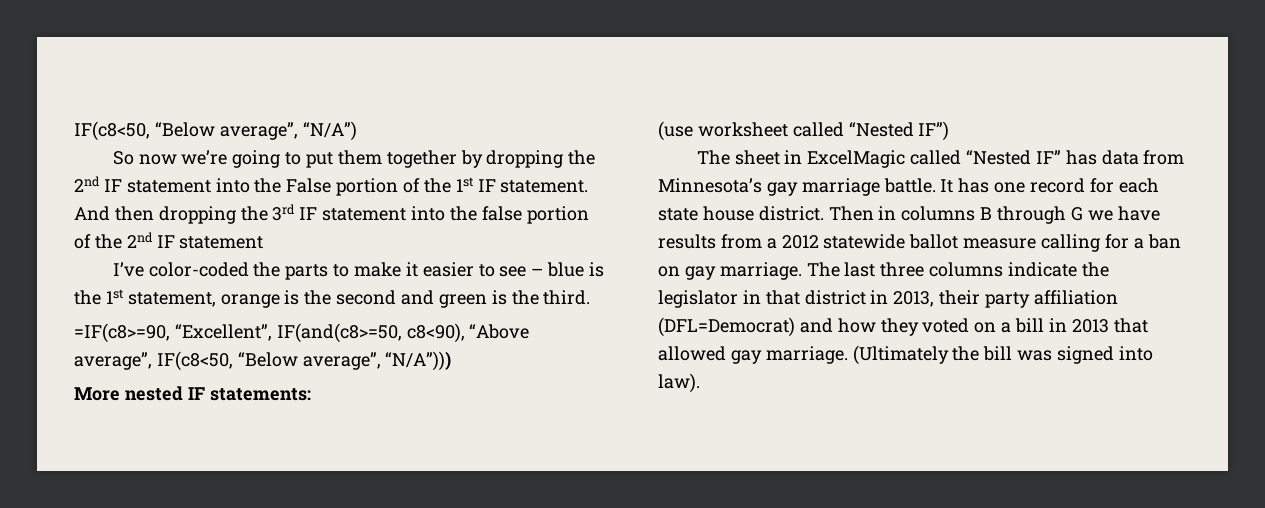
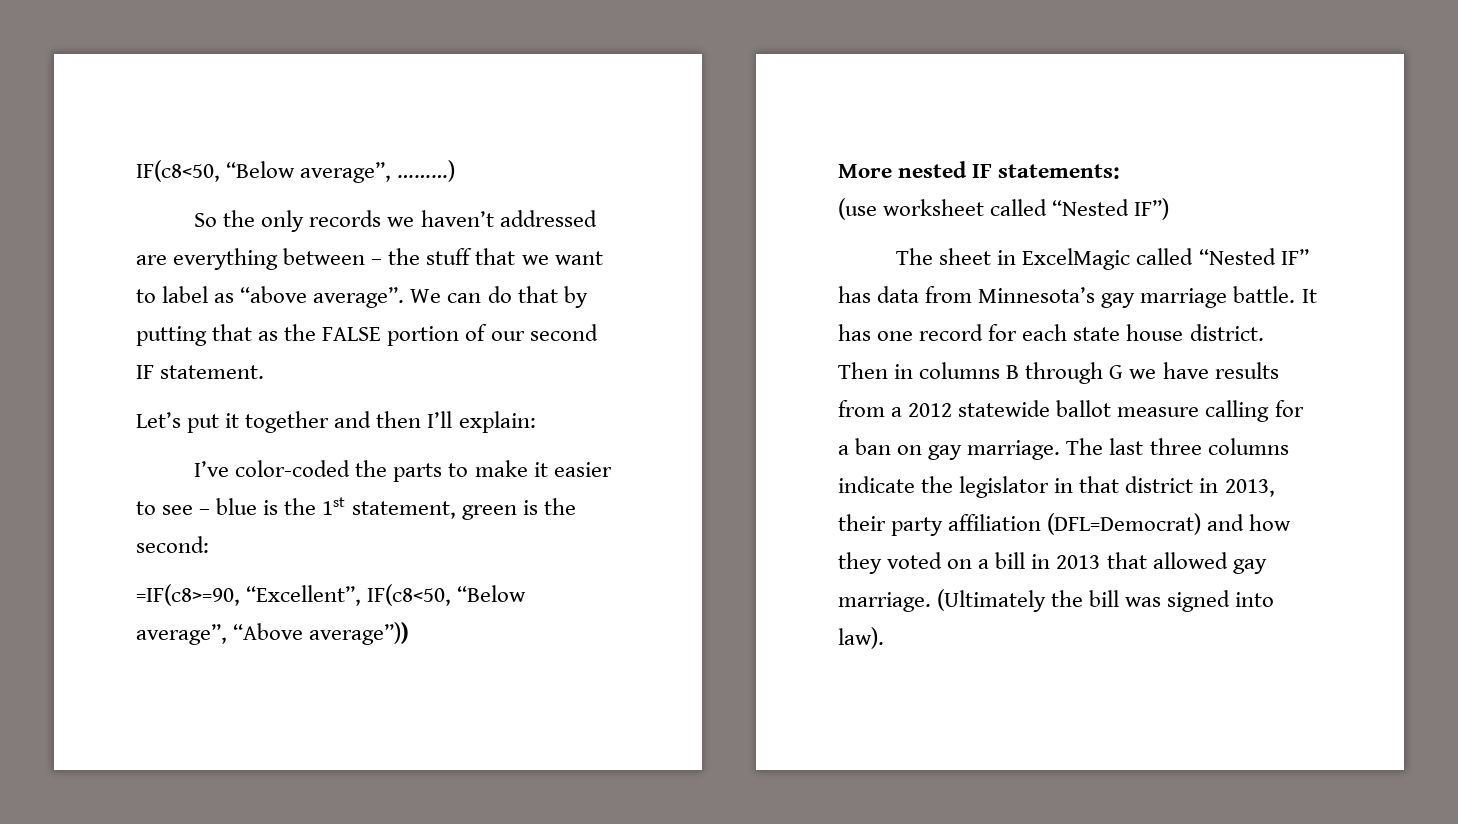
[74,121,357,141] IF(c8<50, “Below average”, “N/A”) -> [136,160,456,183] IF(c8<50, “Below average”, ………)
[138,150,596,168] [74,176,589,196] [74,204,589,224] [74,232,264,249] now we’re going to put them together by dropping the 2nd IF statement into the False portion of the 1st IF statement. And then dropping the 3rd IF statement into the false portion of the 2nd IF statement -> [223,210,597,232] [136,248,603,270] [136,286,588,308] [136,324,598,346] [136,365,265,379] [136,411,536,433] the only records we haven’t addressed are everything between – the stuff that we want to label as “above average”. We can do that by putting that as the FALSE portion of our second IF statement. // Let’s put it together and then I’ll explain:
[220,290,435,308] orange is the second and -> (456, 510) none
[543,290,591,305] third. -> [136,536,209,553] second:
[276,323,530,343] [74,351,452,371] IF(and(c8>=50, c8<90), “Above average”, IF(c8<50, “Below average”, “N/A”))) -> [367,584,527,606] [136,622,410,645] IF(c8<50, “Below average”, “Above average”))

